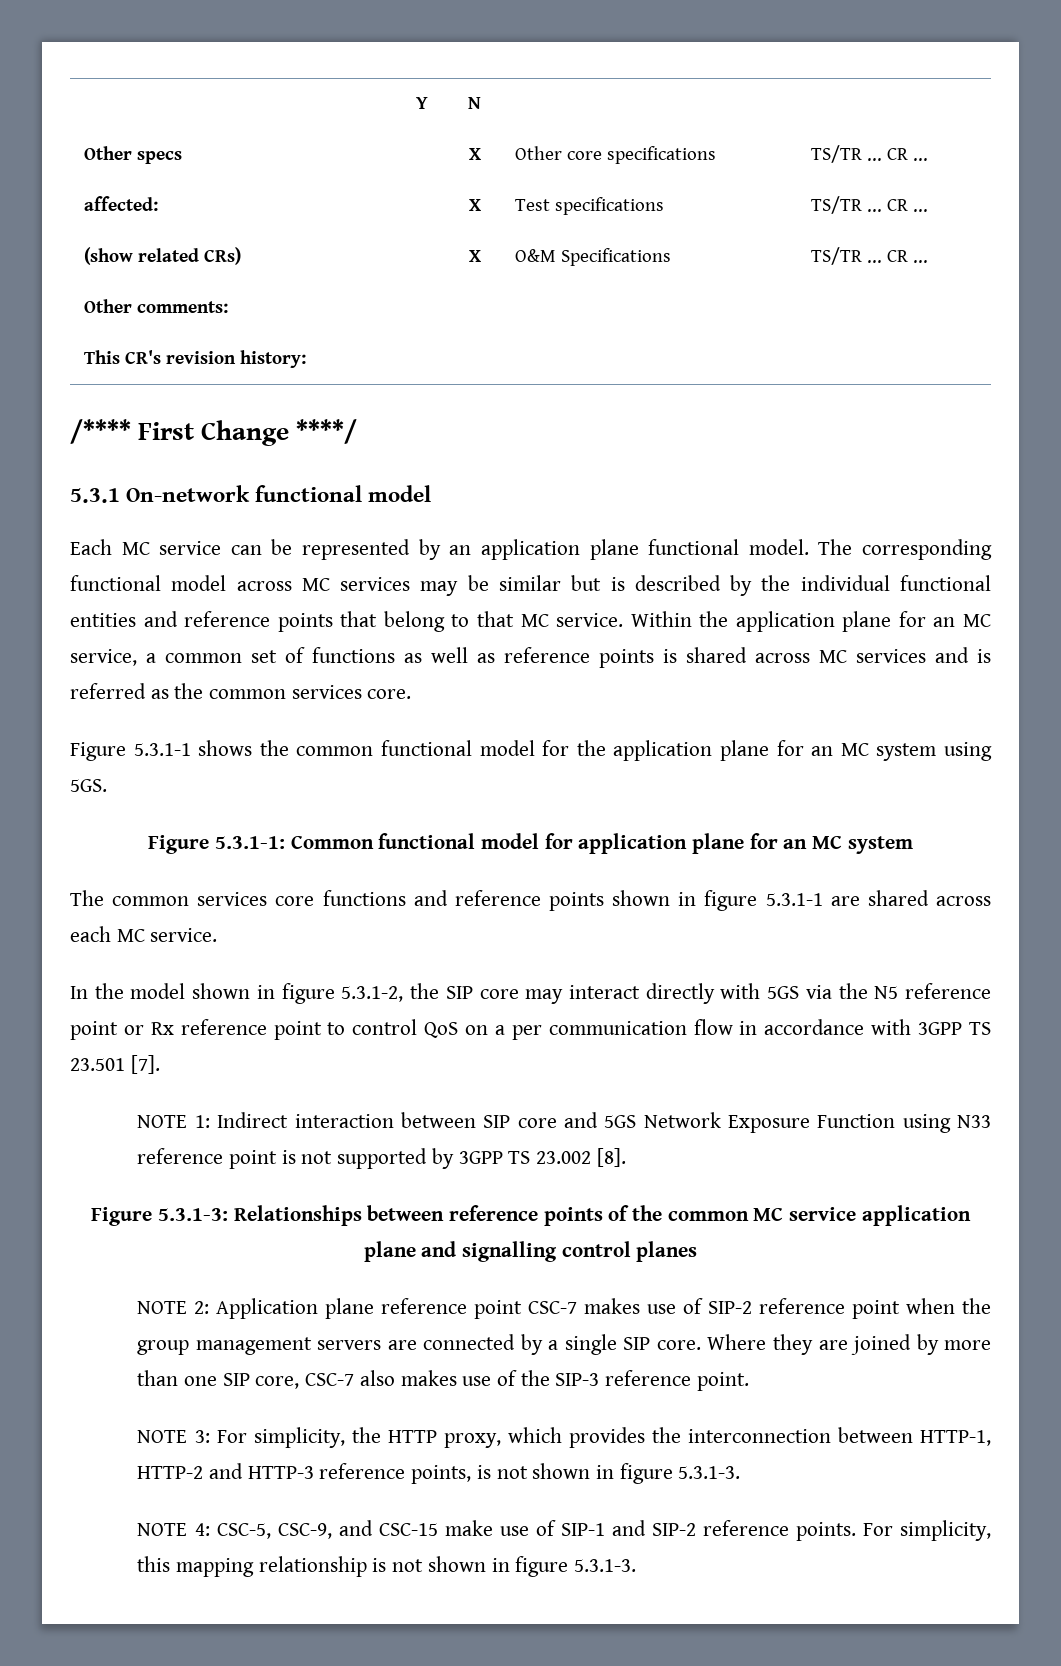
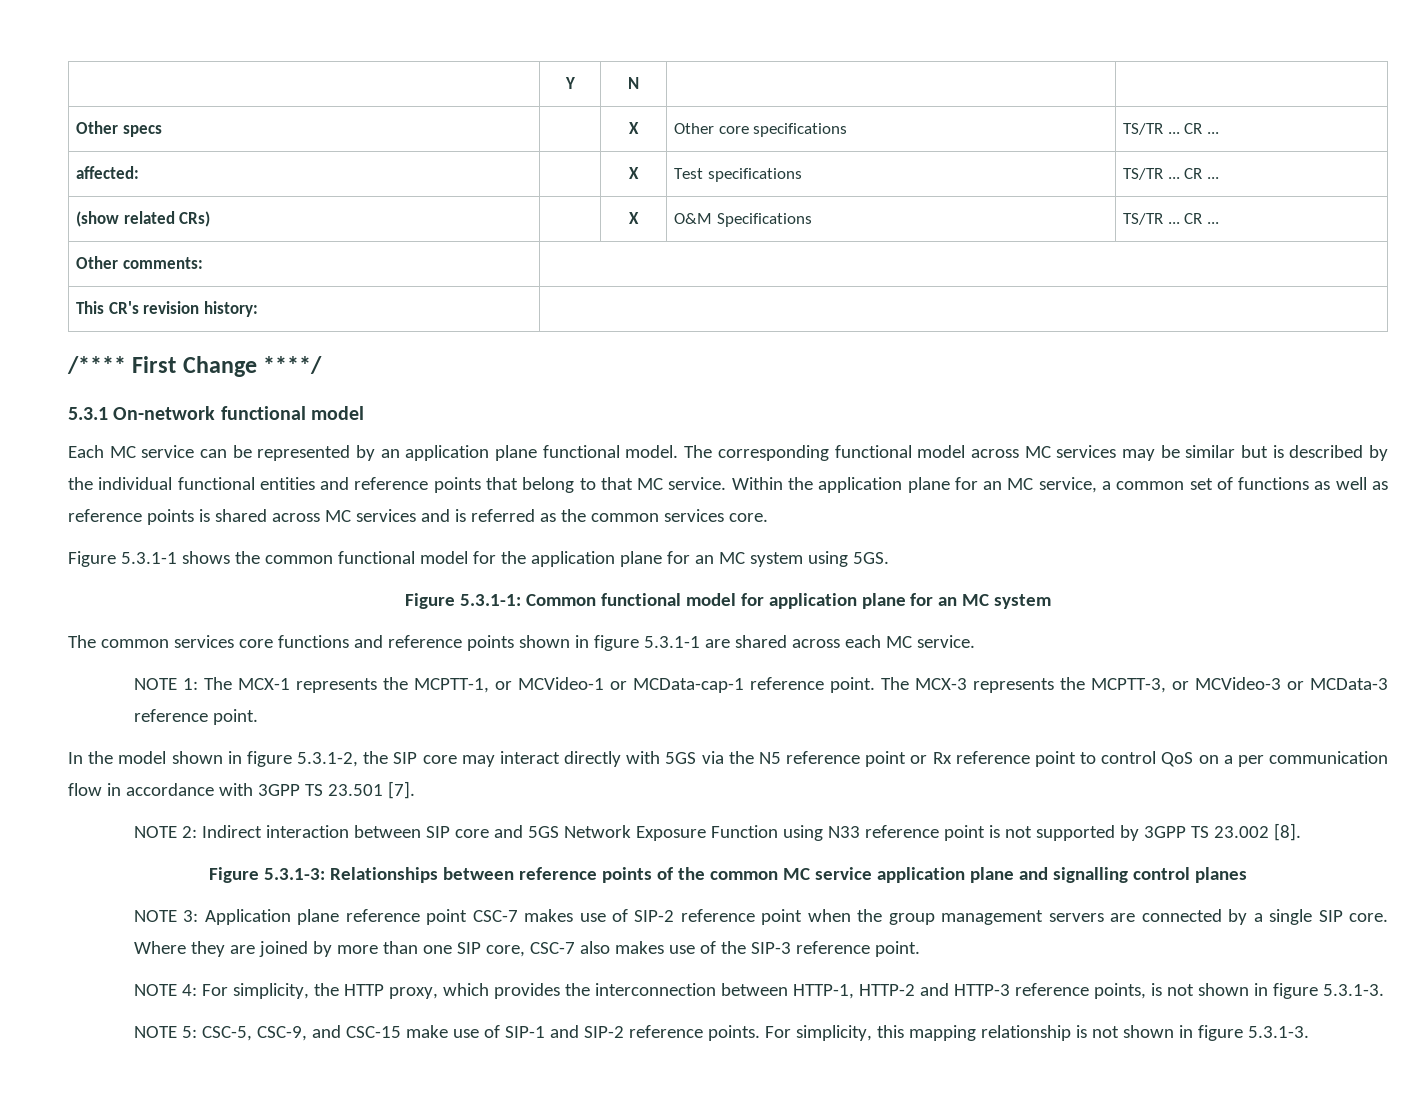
(218, 935) none -> [133,677,1389,693] [133,709,258,725] // NOTE 1: The MCX-1 represents the MCPTT-1, or MCVideo-1 or MCData-cap-1 reference point. The MCX-3 represents the MCPTT-3, or MCVideo-3 or MCData-3 reference point.
[194,1115,210,1128] 1: -> [181,826,197,838] 2:
[194,1301,210,1314] 2: -> [183,910,199,922] 3:
[194,1430,210,1443] 3: -> [181,984,197,996] 4:
[194,1523,210,1536] 4: -> [181,1026,197,1038] 5:

